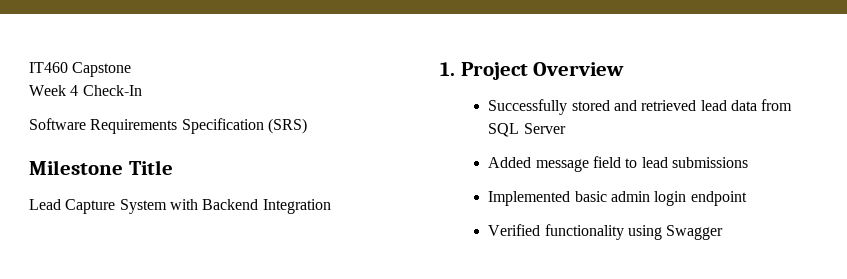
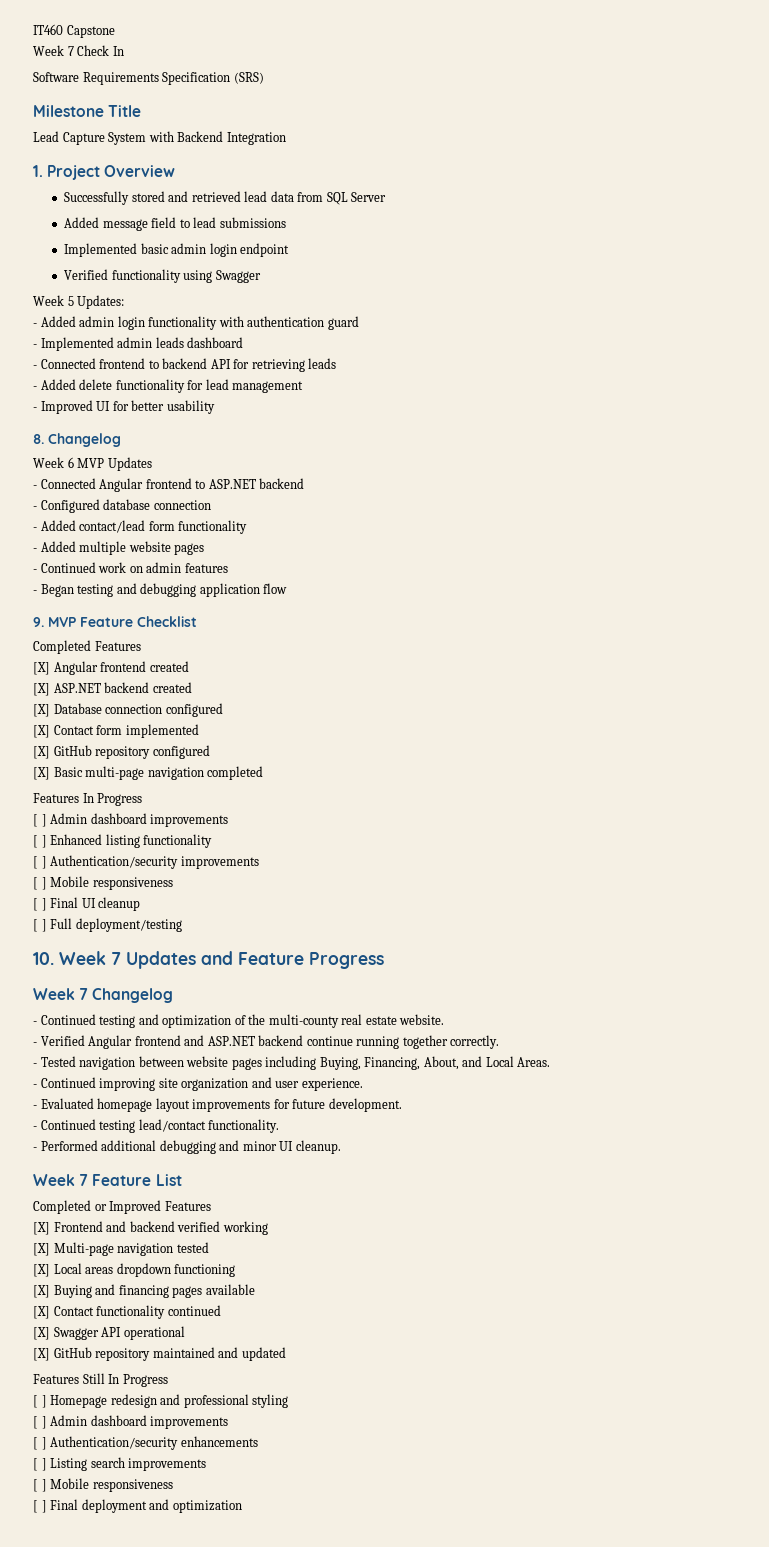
[70,85,142,96] 4 Check-In -> [67,45,124,56] 7 Check In
(724, 232) none -> [33,295,125,309] [33,316,359,330] [33,337,244,351] [33,358,337,372] [33,379,304,393] [33,400,215,414] [33,433,121,447] [33,457,152,471] [33,478,305,492] [33,499,211,513] [33,520,248,534] [33,541,205,555] [33,562,228,573] [33,583,288,597] [33,616,197,627] [33,640,141,654] [33,661,189,675] [33,682,192,696] [33,703,223,717] [33,724,199,738] [33,745,210,759] [33,766,264,780] [33,793,143,806] [33,813,229,827] [33,834,213,848] [33,855,259,869] [33,876,173,890] [33,897,141,911] [33,918,182,932] [33,951,384,969] [33,988,174,1003] [33,1014,445,1028] [33,1035,500,1049] [33,1056,551,1070] [33,1077,363,1091] [33,1098,402,1112] [33,1119,280,1133] [33,1140,341,1154] [33,1174,182,1186] [33,1200,211,1214] [33,1221,268,1235] [33,1242,209,1256] [33,1263,236,1277] [33,1284,255,1298] [33,1305,221,1319] [33,1326,185,1340] [33,1347,286,1361] [33,1373,168,1387] [33,1394,289,1408] [33,1415,229,1429] [33,1436,258,1450] [33,1457,207,1471] [33,1478,173,1492] [33,1499,242,1513] // Week 5 Updates: // - Added admin login functionality with authentication guard // - Implemented admin leads dashboard // - Connected frontend to backend API for retrieving leads // - Added delete functionality for lead management // - Improved UI for better usability // 8. Changelog // Week 6 MVP Updates // - Connected Angular frontend to ASP.NET backend // - Configured database connection // - Added contact/lead form functionality // - Added multiple website pages // - Continued work on admin features // - Began testing and debugging application flow // 9. MVP Feature Checklist // Completed Features // [X] Angular frontend created // [X] ASP.NET backend created // [X] Database connection configured // [X] Contact form implemented // [X] GitHub repository configured // [X] Basic multi-page navigation completed // Features In Progress // [ ] Admin dashboard improvements // [ ] Enhanced listing functionality // [ ] Authentication/security improvements // [ ] Mobile responsiveness // [ ] Final UI cleanup // [ ] Full deployment/testing // 10. Week 7 Updates and Feature Progress // Week 7 Changelog // - Continued testing and optimization of the multi-county real estate website. // - Verified Angular frontend and ASP.NET backend continue running together correctly. // - Tested navigation between website pages including Buying, Financing, About, and Local Areas. // - Continued improving site organization and user experience. // - Evaluated homepage layout improvements for future development. // - Continued testing lead/contact functionality. // - Performed additional debugging and minor UI cleanup. // Week 7 Feature List // Completed or Improved Features // [X] Frontend and backend verified working // [X] Multi-page navigation tested // [X] Local areas dropdown functioning // [X] Buying and financing pages available // [X] Contact functionality continued // [X] Swagger API operational // [X] GitHub repository maintained and updated // Features Still In Progress // [ ] Homepage redesign and professional styling // [ ] Admin dashboard improvements // [ ] Authentication/security enhancements // [ ] Listing search improvements // [ ] Mobile responsiveness // [ ] Final deployment and optimization

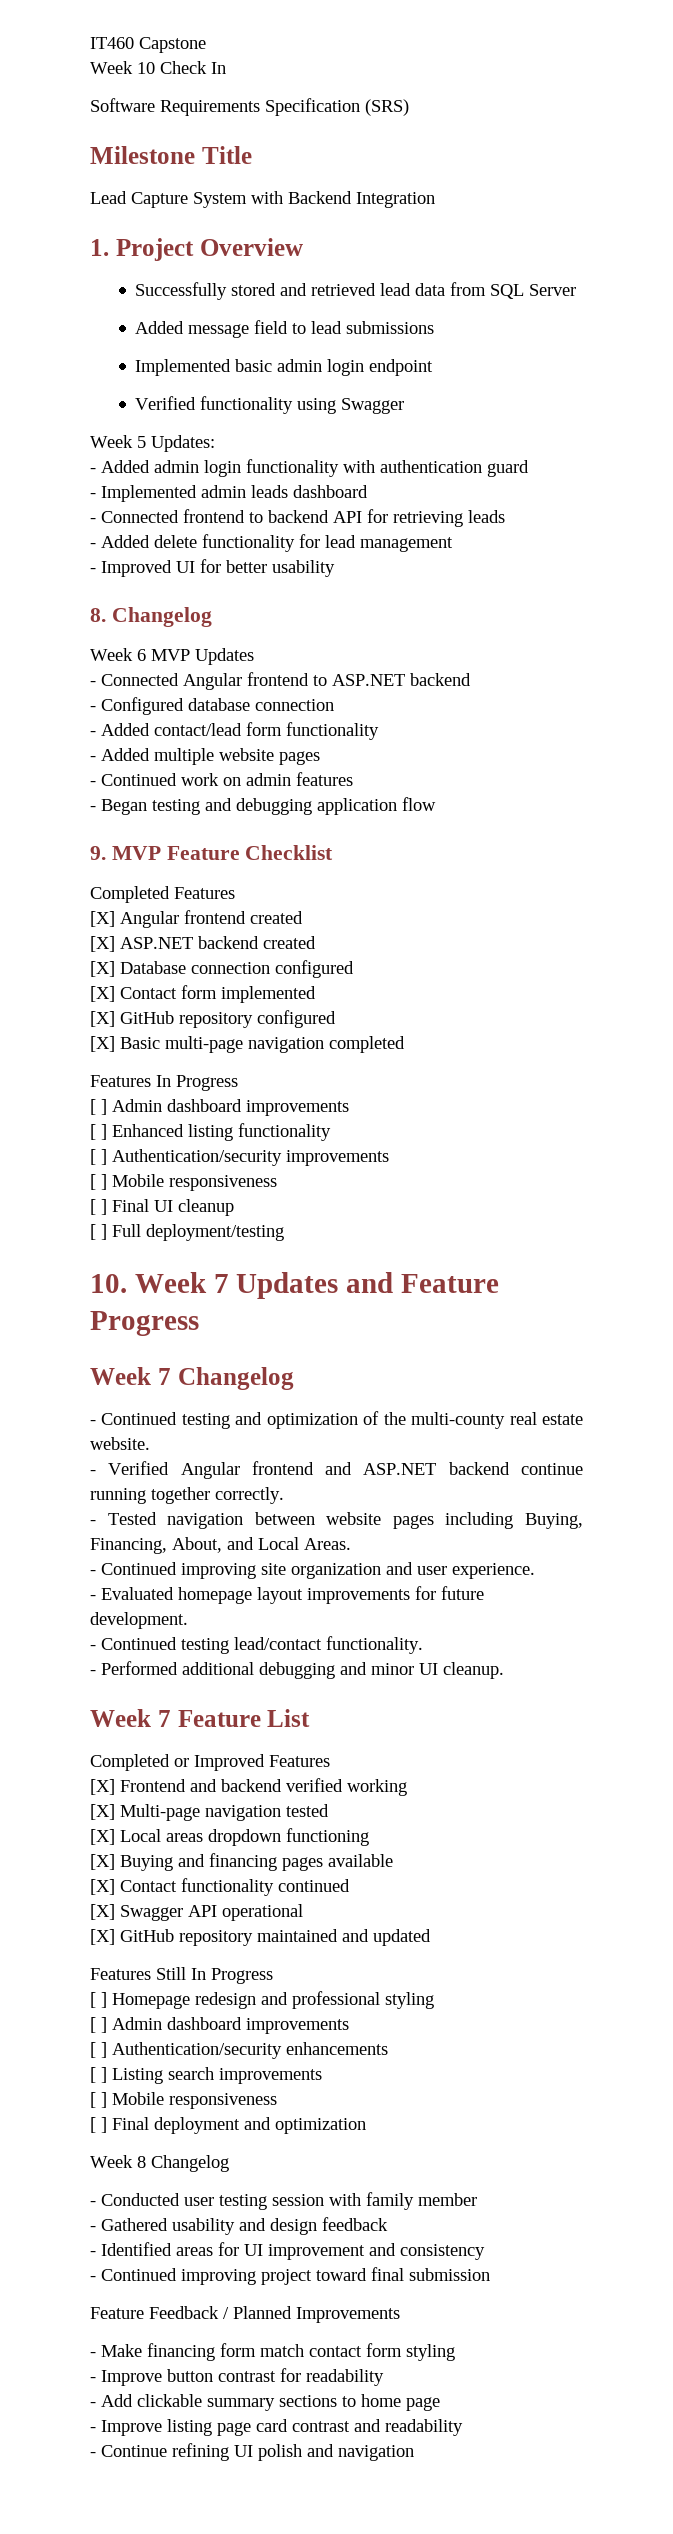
[67,46,74,56] 7 -> [137,62,155,74] 10
(242, 1506) none -> [90,2155,229,2172] [90,2192,477,2210] [90,2217,388,2235] [90,2242,485,2260] [90,2267,490,2285] [90,2306,400,2323] [90,2343,455,2361] [90,2368,384,2386] [90,2394,440,2411] [90,2419,463,2436] [90,2443,414,2461] // Week 8 Changelog // - Conducted user testing session with family member // - Gathered usability and design feedback // - Identified areas for UI improvement and consistency // - Continued improving project toward final submission // Feature Feedback / Planned Improvements // - Make financing form match contact form styling // - Improve button contrast for readability // - Add clickable summary sections to home page // - Improve listing page card contrast and readability // - Continue refining UI polish and navigation

